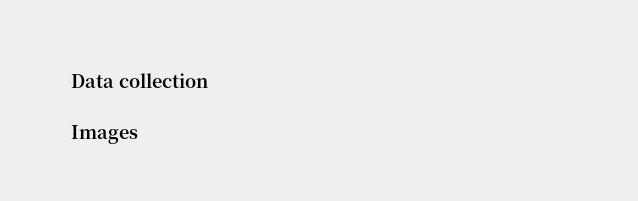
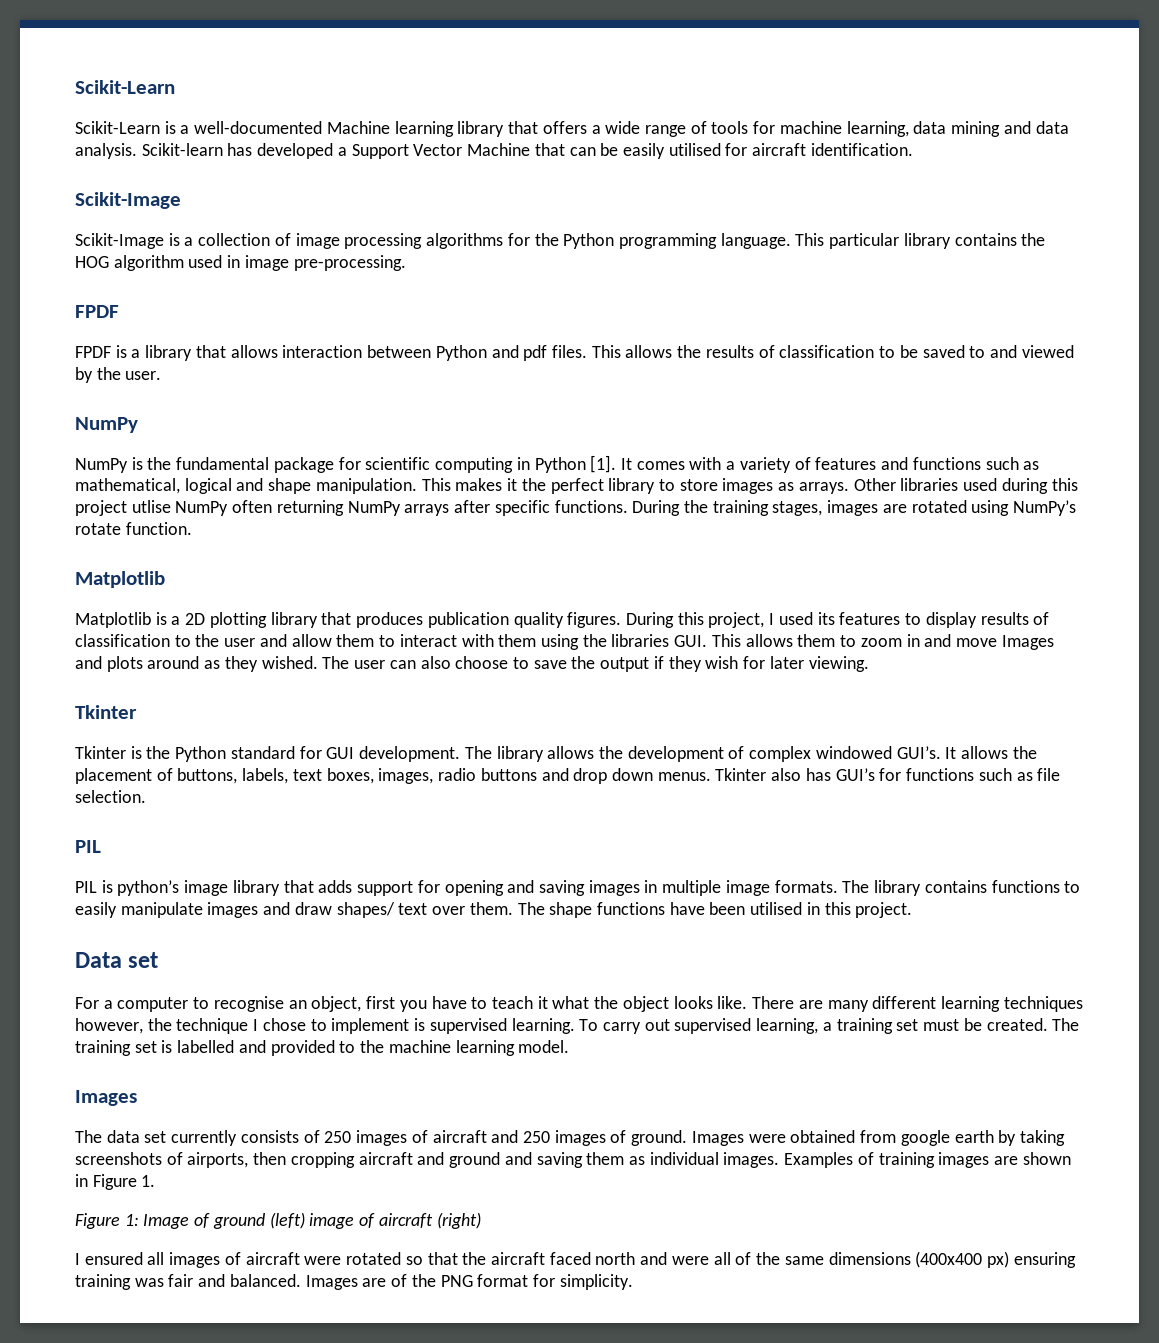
[71,73,208,88] [71,125,138,144] Data collection // Images -> [75,80,175,94] [75,121,1069,137] [75,143,913,159] [75,192,181,209] [75,233,1046,249] [75,255,406,271] [75,305,119,318] [75,345,1074,361] [75,367,162,383] [75,417,138,433] [75,455,1040,473] [75,478,1078,494] [75,500,1077,516] [75,522,192,535] [75,571,165,588] [75,612,1050,628] [75,634,1054,650] [75,656,869,672] [75,705,137,719] [75,746,1037,762] [75,768,1061,784] [75,790,146,803] [75,840,101,853] [75,880,1081,896] [75,902,913,918] [75,952,159,968] [75,996,1083,1012] [75,1018,1080,1034] [75,1040,570,1056] [75,1090,137,1106] [75,1130,1065,1146] [75,1152,1071,1168] [75,1174,156,1190] [75,1212,481,1229] [75,1251,1076,1268] [75,1274,633,1290] Scikit-Learn // Scikit-Learn is a well-documented Machine learning library that offers a wide range of tools for machine learning, data mining and data analysis. Scikit-learn has developed a Support Vector Machine that can be easily utilised for aircraft identification. // Scikit-Image // Scikit-Image is a collection of image processing algorithms for the Python programming language. This particular library contains the HOG algorithm used in image pre-processing. // FPDF // FPDF is a library that allows interaction between Python and pdf files. This allows the results of classification to be saved to and viewed by the user. // NumPy // NumPy is the fundamental package for scientific computing in Python [1]. It comes with a variety of features and functions such as mathematical, logical and shape manipulation. This makes it the perfect library to store images as arrays. Other libraries used during this project utlise NumPy often returning NumPy arrays after specific functions. During the training stages, images are rotated using NumPy’s rotate function. // Matplotlib // Matplotlib is a 2D plotting library that produces publication quality figures. During this project, I used its features to display results of classification to the user and allow them to interact with them using the libraries GUI. This allows them to zoom in and move Images and plots around as they wished. The user can also choose to save the output if they wish for later viewing. // Tkinter // Tkinter is the Python standard for GUI development. The library allows the development of complex windowed GUI’s. It allows the placement of buttons, labels, text boxes, images, radio buttons and drop down menus. Tkinter also has GUI’s for functions such as file selection. // PIL // PIL is python’s image library that adds support for opening and saving images in multiple image formats. The library contains functions to easily manipulate images and draw shapes/ text over them. The shape functions have been utilised in this project. // Data set // For a computer to recognise an object, first you have to teach it what the object looks like. There are many different learning techniques however, the technique I chose to implement is supervised learning. To carry out supervised learning, a training set must be created. The training set is labelled and provided to the machine learning model. // Images // The data set currently consists of 250 images of aircraft and 250 images of ground. Images were obtained from google earth by taking screenshots of airports, then cropping aircraft and ground and saving them as individual images. Examples of training images are shown in Figure 1. // Figure 1: Image of ground (left) image of aircraft (right) // I ensured all images of aircraft were rotated so that the aircraft faced north and were all of the same dimensions (400x400 px) ensuring training was fair and balanced. Images are of the PNG format for simplicity.

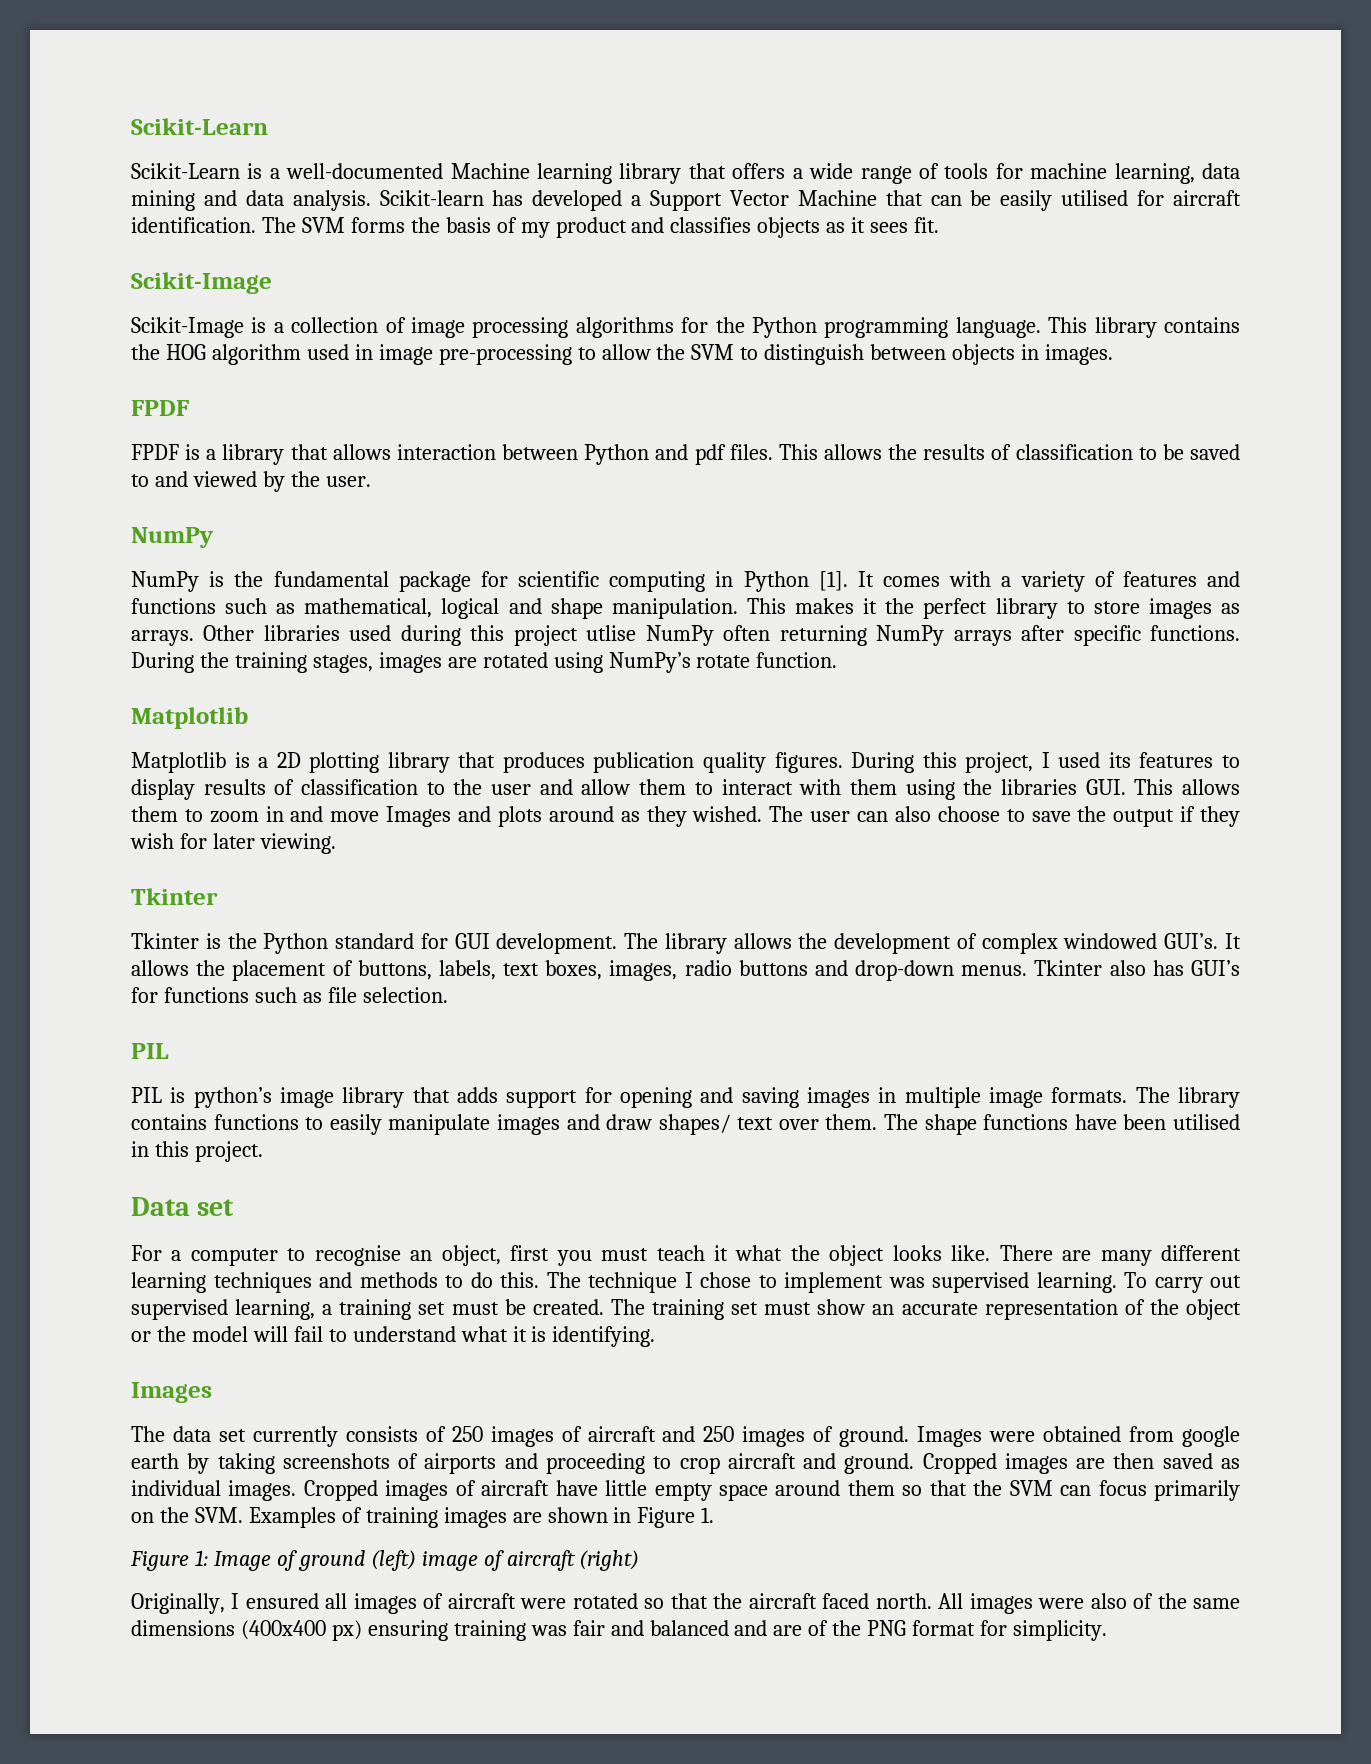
(913, 149) none -> [261,217,940,238] The SVM forms the basis of my product and classifies objects as it sees fit.
[829,233,900,249] particular -> (1088, 325) none
[293,255,406,271] pre-processing. -> [438,344,1114,365] pre-processing to allow the SVM to distinguish between objects in images.
[573,768,653,784] drop down -> [855,960,955,981] drop-down
[431,996,488,1009] have to -> [601,1248,649,1261] must
[75,1018,172,1034] however, the -> [319,1272,581,1288] and methods to do this. The
[414,1018,426,1031] is -> [888,1277,925,1288] was
[161,1040,570,1056] is labelled and provided to the machine learning model. -> [764,1299,1241,1320] [131,1326,656,1347] must show an accurate representation of the object or the model will fail to understand what it is identifying.
[187,1152,780,1168] airports, then cropping aircraft and ground and saving them as individual images. -> [424,1453,1241,1474] [131,1480,1240,1501] [131,1507,243,1523] airports and proceeding to crop aircraft and ground. Cropped images are then saved as individual images. Cropped images of aircraft have little empty space around them so that the SVM can focus primarily on the SVM.
(481, 1220) none -> [131,1593,225,1614] Originally,
[595,1252,731,1265] north and were all -> [875,1593,1127,1614] north. All images were also
[229,1274,358,1290] balanced. Images -> [649,1620,768,1636] balanced and

